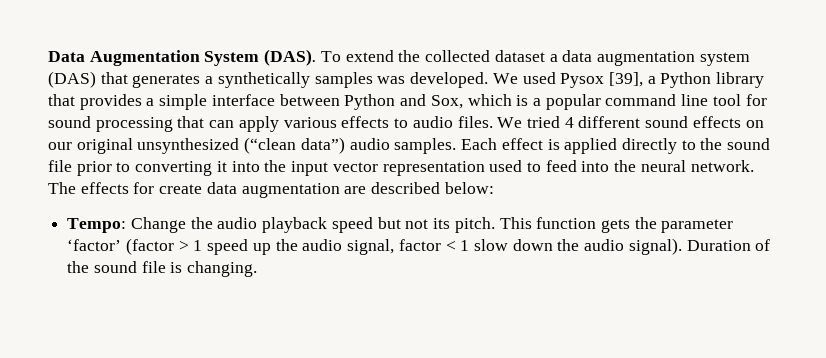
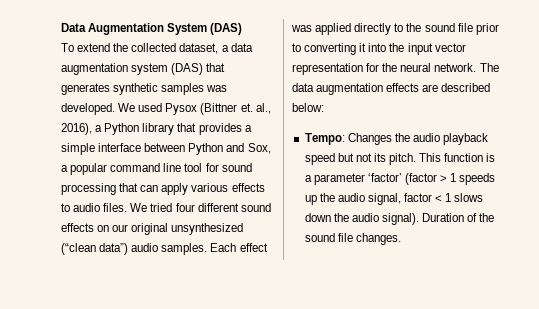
[264,49,317,66] (DAS). -> [210,23,243,35] (DAS) //
[494,50,545,62] dataset -> [179,43,219,54] dataset,
[205,72,310,88] a synthetically -> [113,83,159,95] synthetic
[608,72,643,87] [39], -> [200,103,271,115] [61,123,92,135] (Bittner et. al., 2016),
[467,94,529,106] which is -> (271, 148) none
[564,117,574,128] 4 -> [175,203,195,212] four
[547,139,560,150] is -> [291,25,312,32] was
[489,160,610,172] used to feed into -> [366,63,380,72] for
[80,182,340,198] effects for create data augmentation -> [292,83,420,95] data augmentation effects
[130,217,186,233] Change -> [347,133,392,145] Changes
[600,217,657,233] gets the -> [486,153,496,162] [304,175,312,182] is a
[207,239,249,255] speed -> [459,173,496,185] speeds
[473,239,508,251] slow -> [454,193,484,202] slows
[170,261,258,277] is changing. -> [355,233,401,245] changes.

